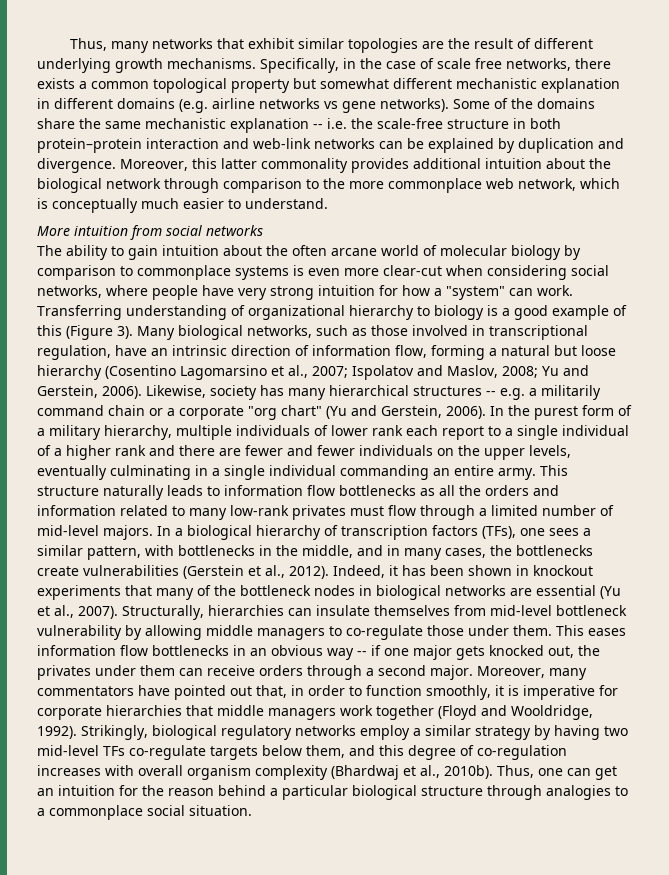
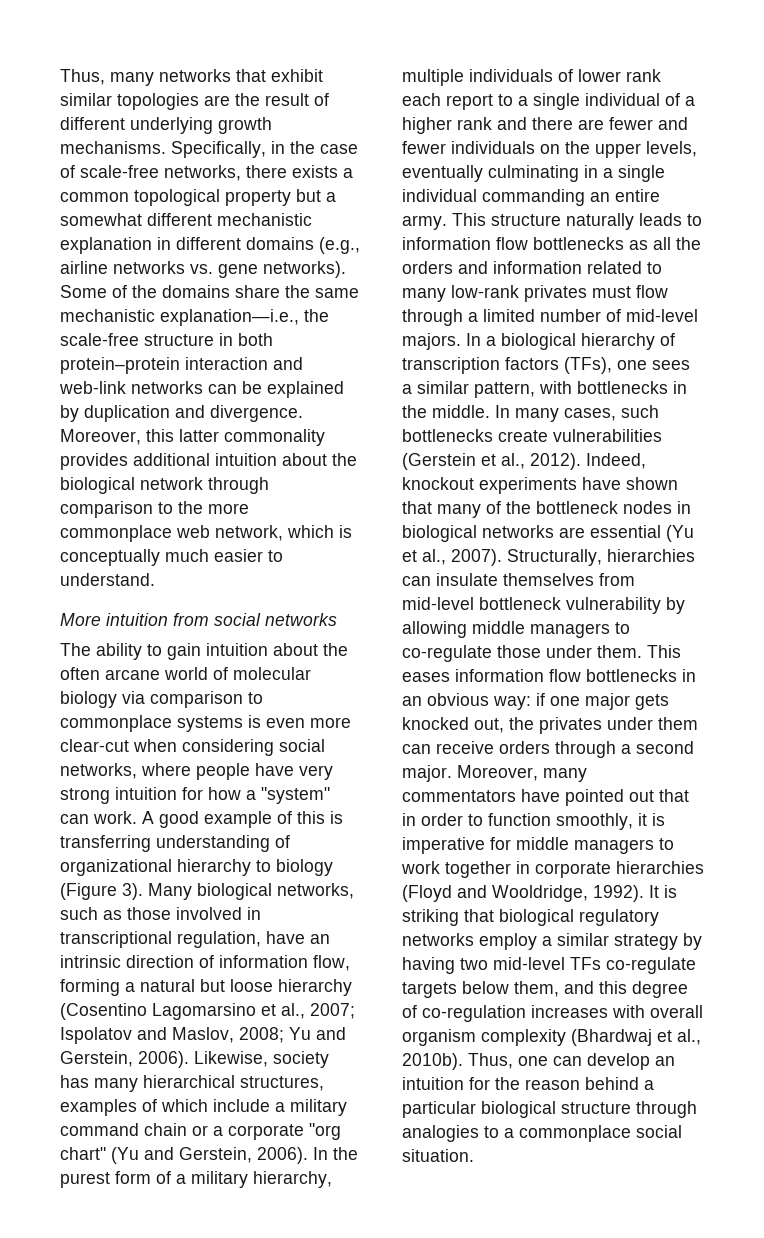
[437,58,502,69] scale free -> [80,165,159,178] scale-free
(316, 83) none -> [326,192,336,202] a
[179,99,208,113] (e.g. -> [319,237,360,254] (e.g.,
[324,101,338,109] vs -> [190,264,213,274] vs.
[230,118,347,133] explanation -- i.e. -> [160,309,299,326] explanation—i.e.,
[564,245,581,260] by -> [122,691,145,704] via
[37,305,122,320] Transferring -> [142,811,343,828] [60,835,151,852] A good example of this is transferring
[487,305,627,320] [37,325,62,336] is a good example of this -> (333, 867) none
[413,385,601,400] structures -- e.g. a militarily -> [240,1076,324,1091] [60,1099,347,1116] structures, examples of which include a military
[302,545,400,558] middle, and in -> [432,405,510,418] middle. In
[490,545,512,556] the -> [621,405,659,418] such
[389,565,593,576] [37,585,121,600] it has been shown in knockout experiments -> [402,477,678,494] knockout experiments have shown
[327,648,367,660] way -- -> [493,696,531,710] way:
[256,685,287,698] that, -> [659,789,689,802] that
[37,705,593,720] [37,725,148,740] corporate hierarchies that middle managers work together (Floyd and Wooldridge, 1992). Strikingly, -> [516,837,674,854] [401,861,704,878] [402,885,677,902] [402,909,494,926] middle managers to work together in corporate hierarchies (Floyd and Wooldridge, 1992). It is striking that
[595,766,617,780] get -> [587,1053,650,1070] develop

